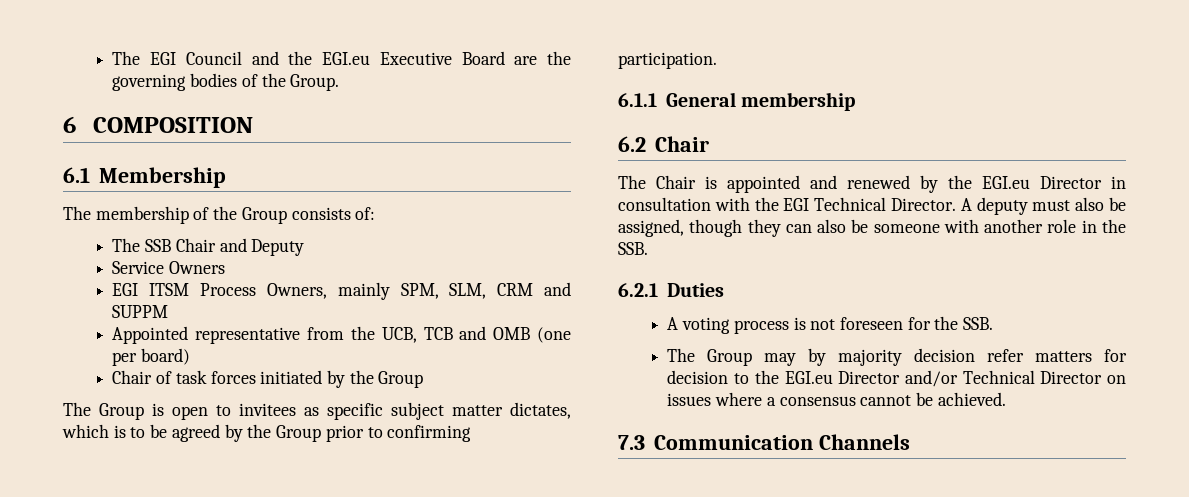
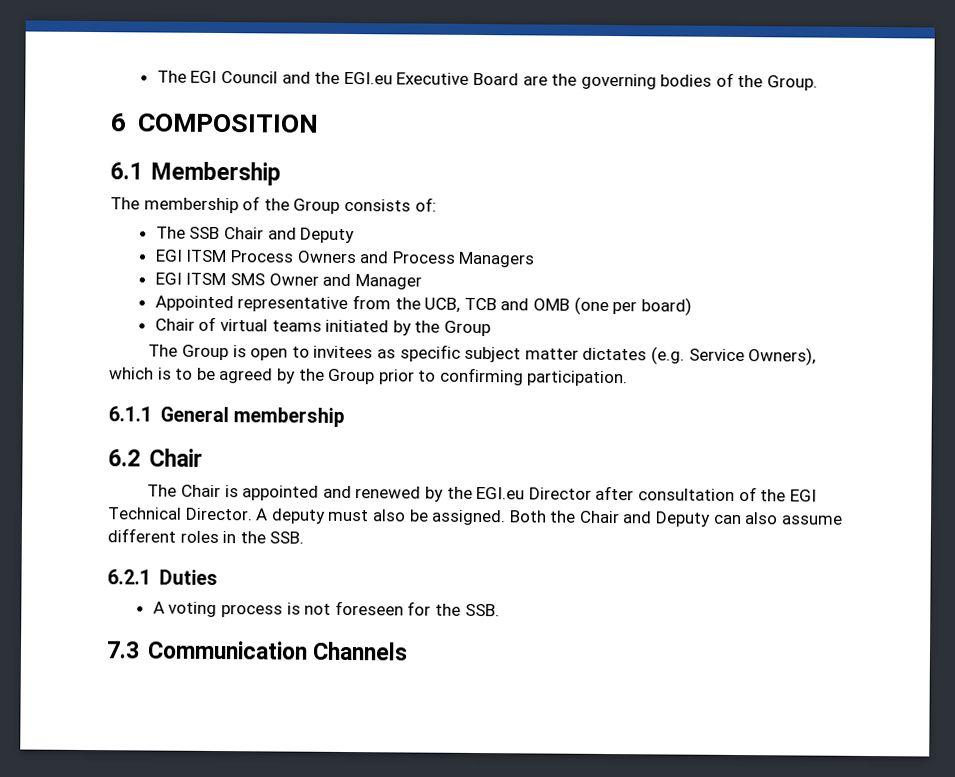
[112,261,226,274] [112,282,571,300] [112,305,169,318] Service Owners // EGI ITSM Process Owners, mainly SPM, SLM, CRM and SUPPM -> [154,249,536,268] [154,272,422,290] EGI ITSM Process Owners and Process Managers // EGI ITSM SMS Owner and Manager
[175,370,256,384] task forces -> [219,319,322,332] virtual teams
[510,402,571,419] dictates, -> [582,346,817,366] dictates (e.g. Service Owners),
[1111,176,1126,189] [618,197,750,211] in consultation with -> [595,485,757,502] after consultation of
[618,219,1077,237] assigned, though they can also be someone with another role -> [431,509,843,527] [107,528,219,544] assigned. Both the Chair and Deputy can also assume different roles
[667,348,1127,366] [667,370,1126,387] [667,392,1006,406] // The Group may by majority decision refer matters for decision to the EGI.eu Director and/or Technical Director on issues where a consensus cannot be achieved. -> (500, 610) none

